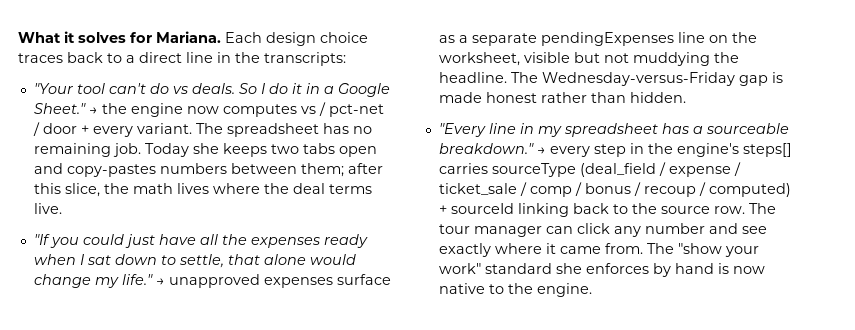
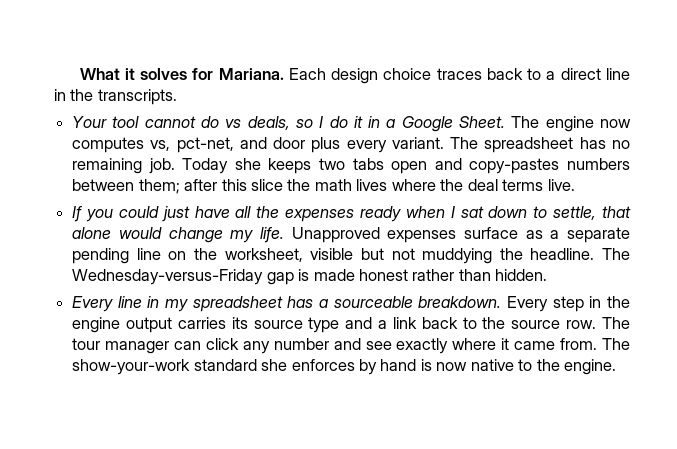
[264,52,346,66] [33,83,257,94] transcripts: // "Your tool can't do vs deals. So -> [97,89,177,105] [72,116,313,130] transcripts. // Your tool cannot do vs deals, so
[33,102,384,117] [32,122,89,136] Sheet." → the engine now computes vs / pct-net / door + -> [459,116,632,132] [72,137,341,153] Sheet. The engine now computes vs, pct-net, and door plus
[64,183,100,197] slice, -> [250,179,283,191] slice
[33,234,50,245] "If -> [72,206,83,222] If
[121,274,260,288] life." → unapproved -> [259,227,380,243] life. Unapproved
[540,32,674,46] pendingExpenses -> [72,248,130,264] pending
[438,123,486,137] "Every -> [72,296,114,312] Every
[438,143,792,157] [438,162,741,177] [438,182,791,197] [438,203,569,217] breakdown." → every step in the engine's steps[] carries sourceType (deal_field / expense / ticket_sale / comp / bonus / recoup / computed) + sourceId linking -> [418,296,630,312] [72,317,417,333] breakdown. Every step in the engine output carries its source type and a link
[677,243,759,257] [438,263,481,274] "show your work" -> [72,359,191,375] show-your-work

